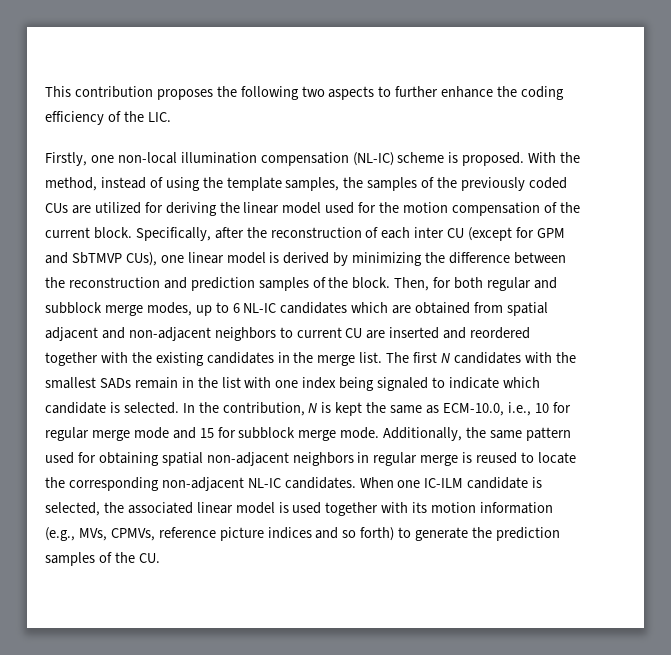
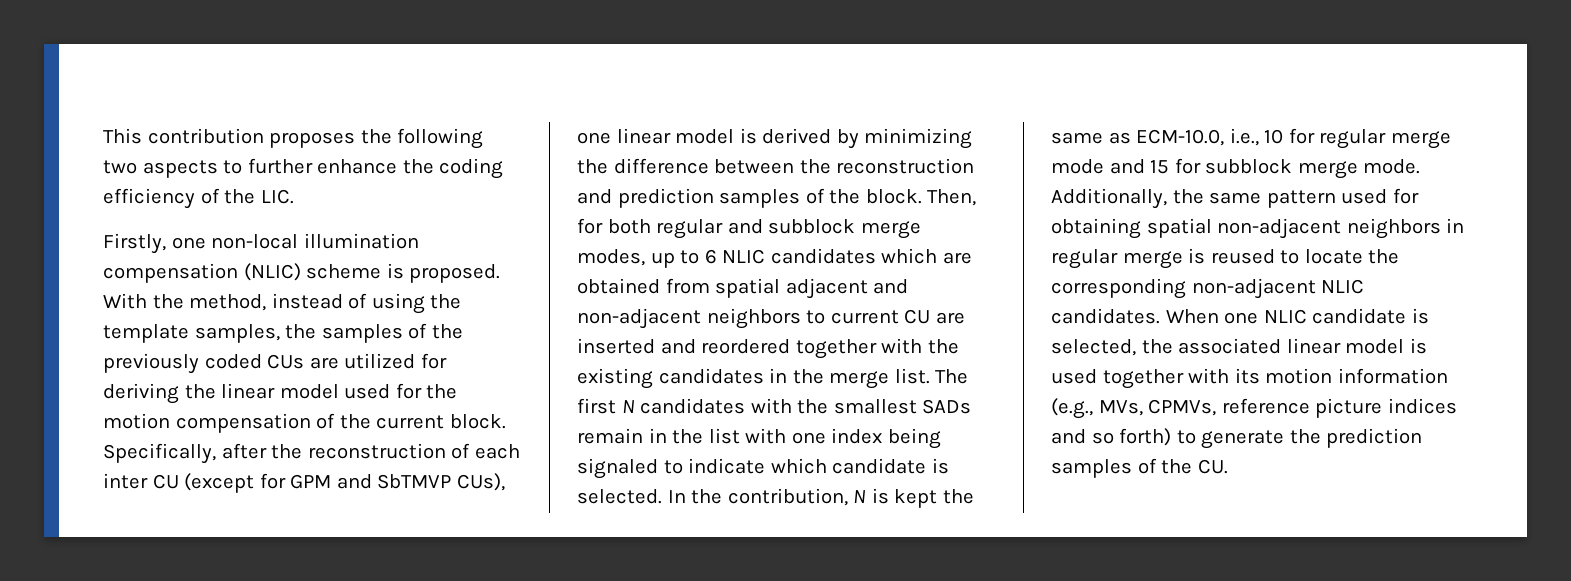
[352,152,394,166] (NL-IC) -> [243,263,301,281] (NLIC)
[243,303,277,313] NL-IC -> [722,249,766,264] NLIC
[247,478,281,488] NL-IC -> [1321,279,1365,294] NLIC
[424,478,464,488] IC-ILM -> [1263,309,1307,324] NLIC

